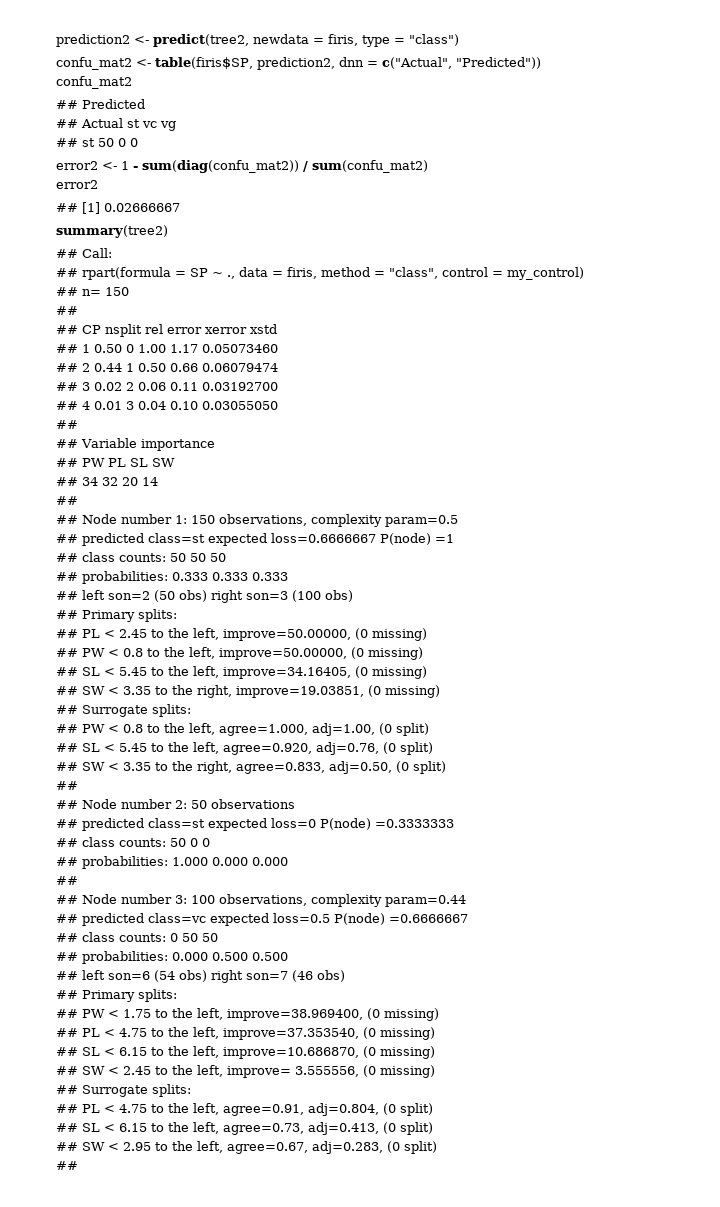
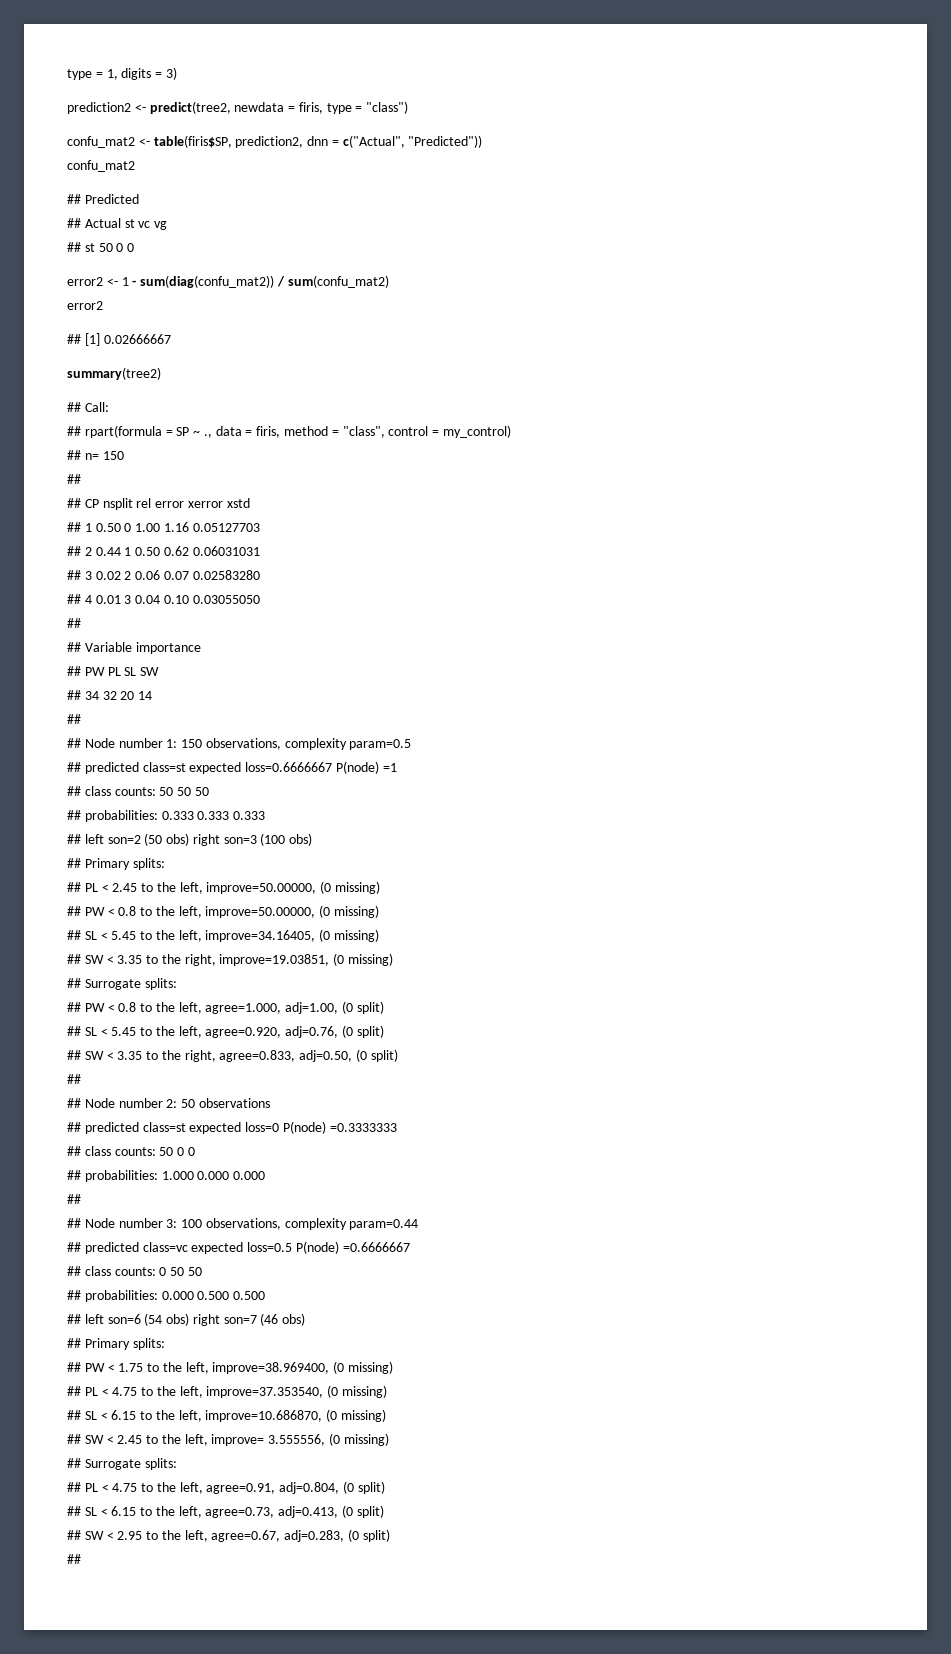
(56, 40) none -> [67,67,177,80] type = 1, digits = 3) //
[170,344,278,353] 1.17 0.05073460 -> [163,522,260,532] 1.16 0.05127703
[170,363,278,372] 0.66 0.06079474 -> [163,546,260,556] 0.62 0.06031031
[170,382,278,391] 0.11 0.03192700 -> [163,570,260,580] 0.07 0.02583280

